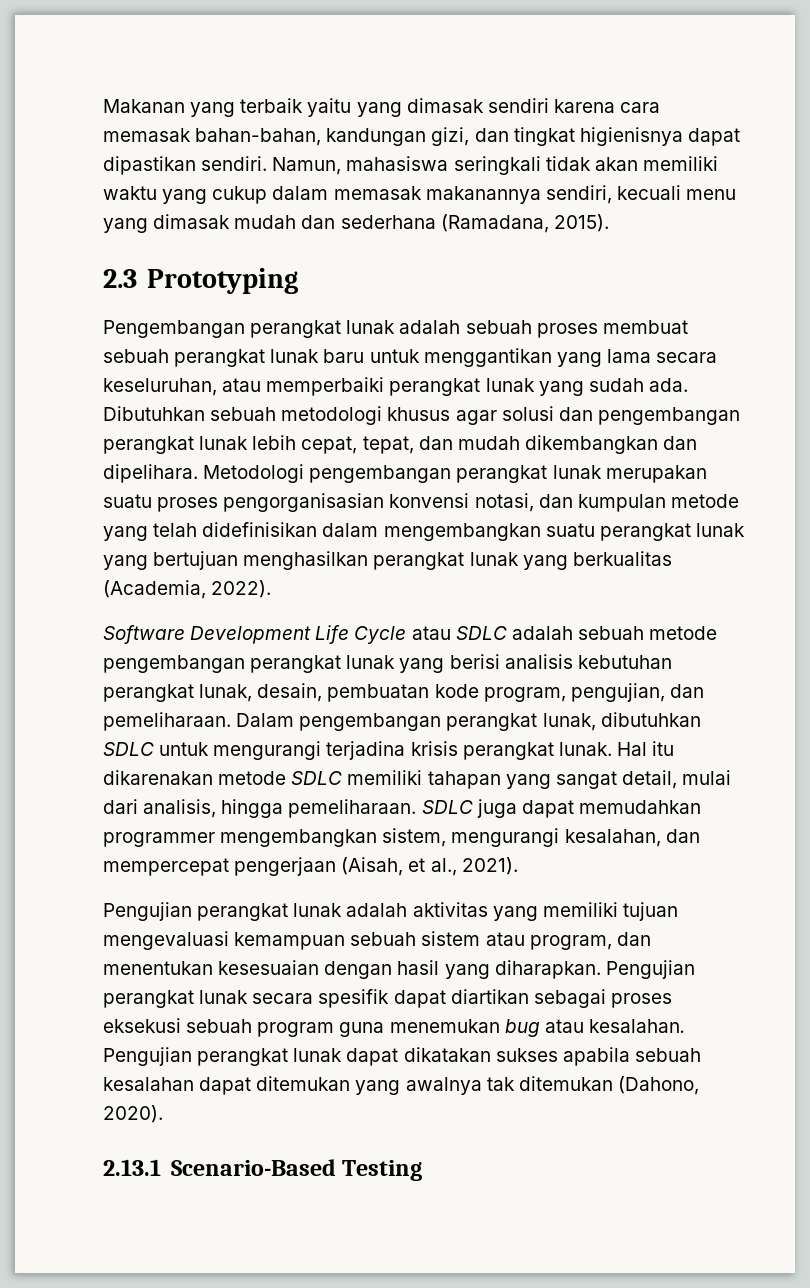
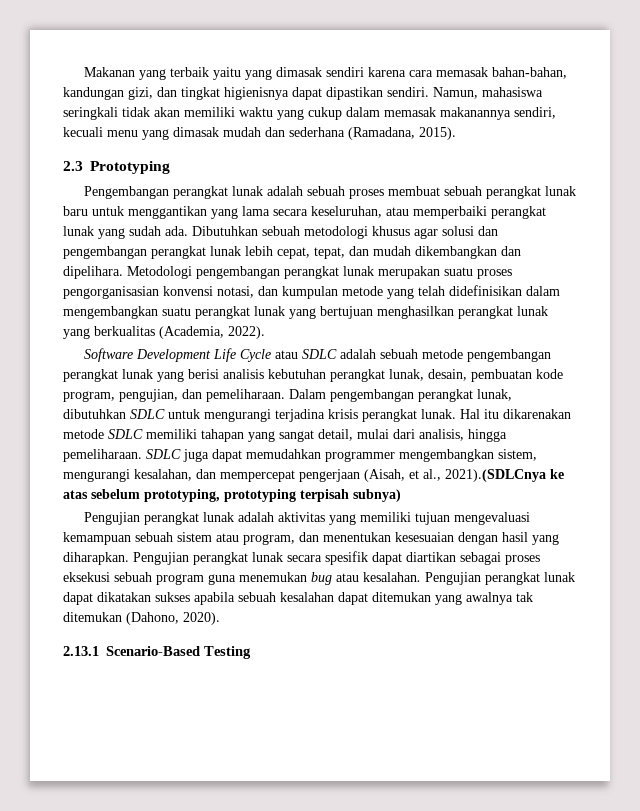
[461,857,518,875] 2021). -> [445,469,564,482] [63,489,401,502] 2021).(SDLCnya ke atas sebelum prototyping, prototyping terpisah subnya)

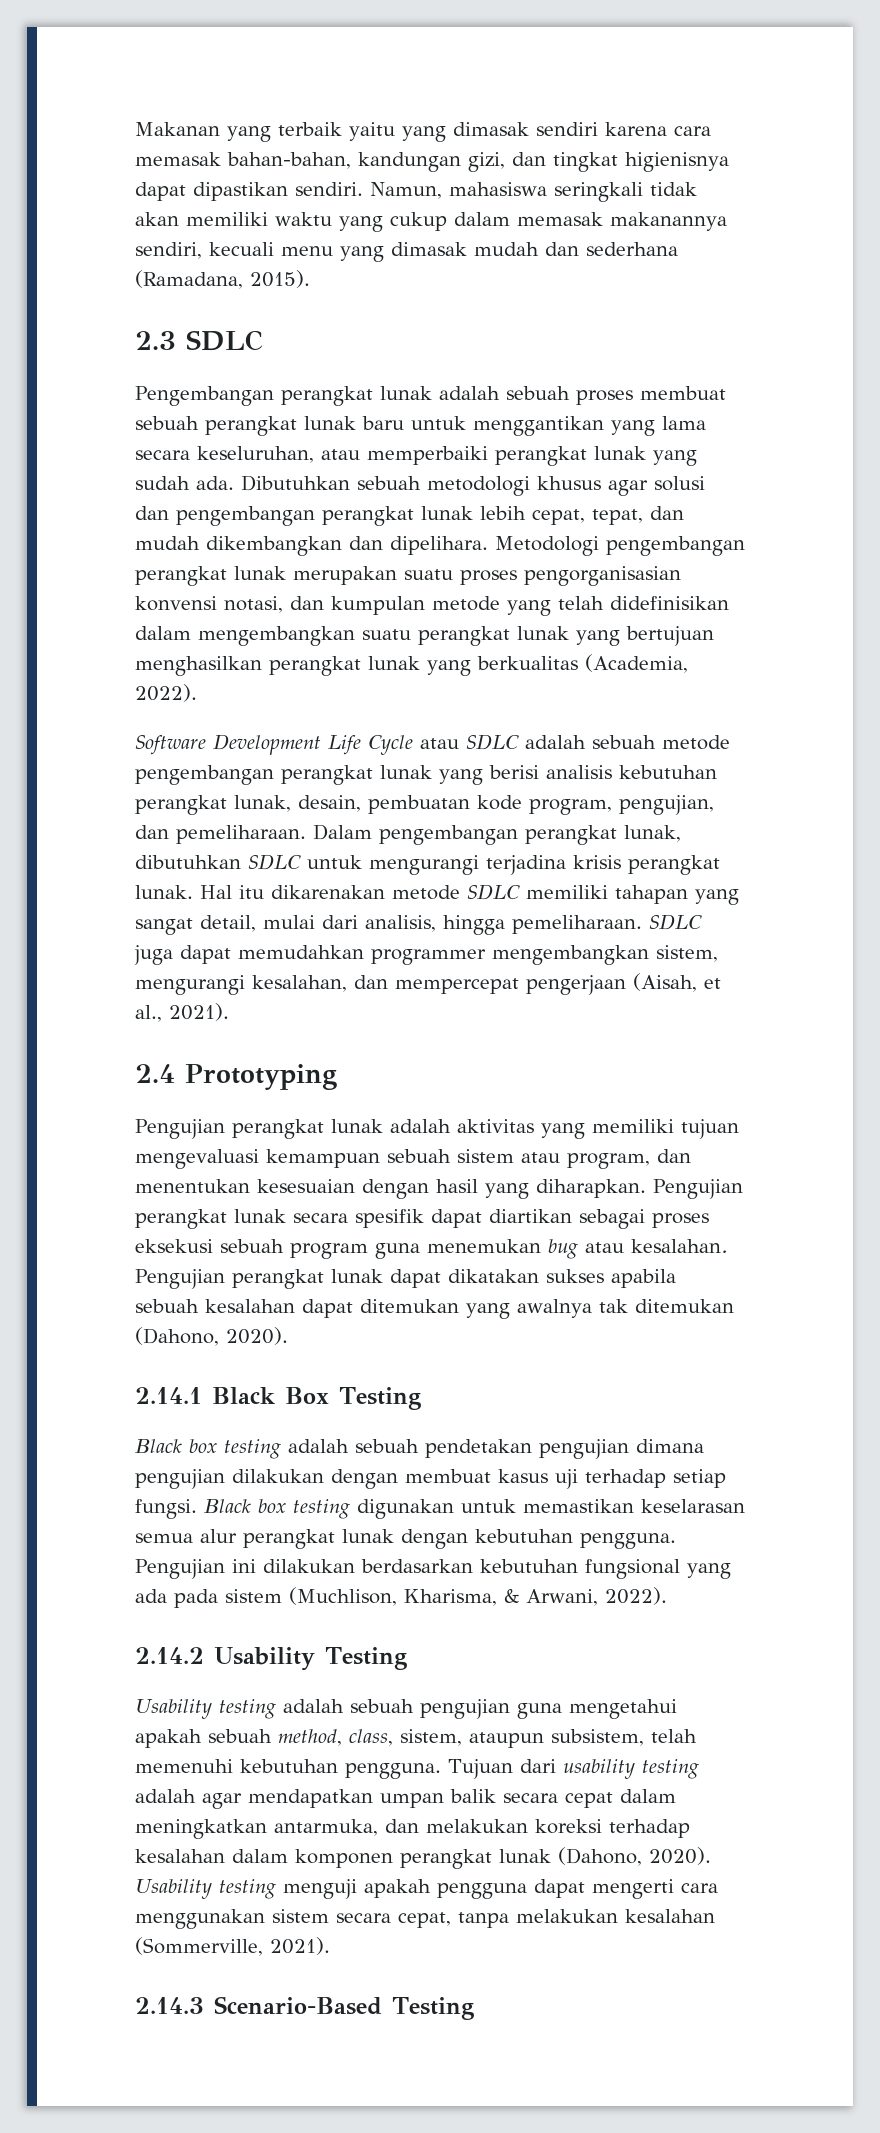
[90,161,170,174] Prototyping -> [186,330,263,351] SDLC
[445,469,564,482] [63,489,401,502] 2021).(SDLCnya ke atas sebelum prototyping, prototyping terpisah subnya) -> [169,1003,229,1021] [135,1064,338,1090] 2021). // 2.4 Prototyping
[63,646,99,656] 2.13.1 -> [135,1387,422,1410] [135,1439,704,1459] [135,1469,726,1489] [135,1499,745,1519] [135,1529,676,1549] [135,1559,731,1579] [135,1587,667,1608] [135,1647,408,1671] [135,1699,677,1719] [135,1729,697,1748] [135,1759,699,1779] [135,1789,676,1809] [135,1819,690,1839] [135,1847,711,1869] [135,1879,718,1899] [135,1909,715,1929] [135,1937,330,1956] [135,1997,204,2014] 2.14.1 Black Box Testing // Black box testing adalah sebuah pendetakan pengujian dimana pengujian dilakukan dengan membuat kasus uji terhadap setiap fungsi. Black box testing digunakan untuk memastikan keselarasan semua alur perangkat lunak dengan kebutuhan pengguna. Pengujian ini dilakukan berdasarkan kebutuhan fungsional yang ada pada sistem (Muchlison, Kharisma, & Arwani, 2022). // 2.14.2 Usability Testing // Usability testing adalah sebuah pengujian guna mengetahui apakah sebuah method, class, sistem, ataupun subsistem, telah memenuhi kebutuhan pengguna. Tujuan dari usability testing adalah agar mendapatkan umpan balik secara cepat dalam meningkatkan antarmuka, dan melakukan koreksi terhadap kesalahan dalam komponen perangkat lunak (Dahono, 2020). Usability testing menguji apakah pengguna dapat mengerti cara menggunakan sistem secara cepat, tanpa melakukan kesalahan (Sommerville, 2021). // 2.14.3

